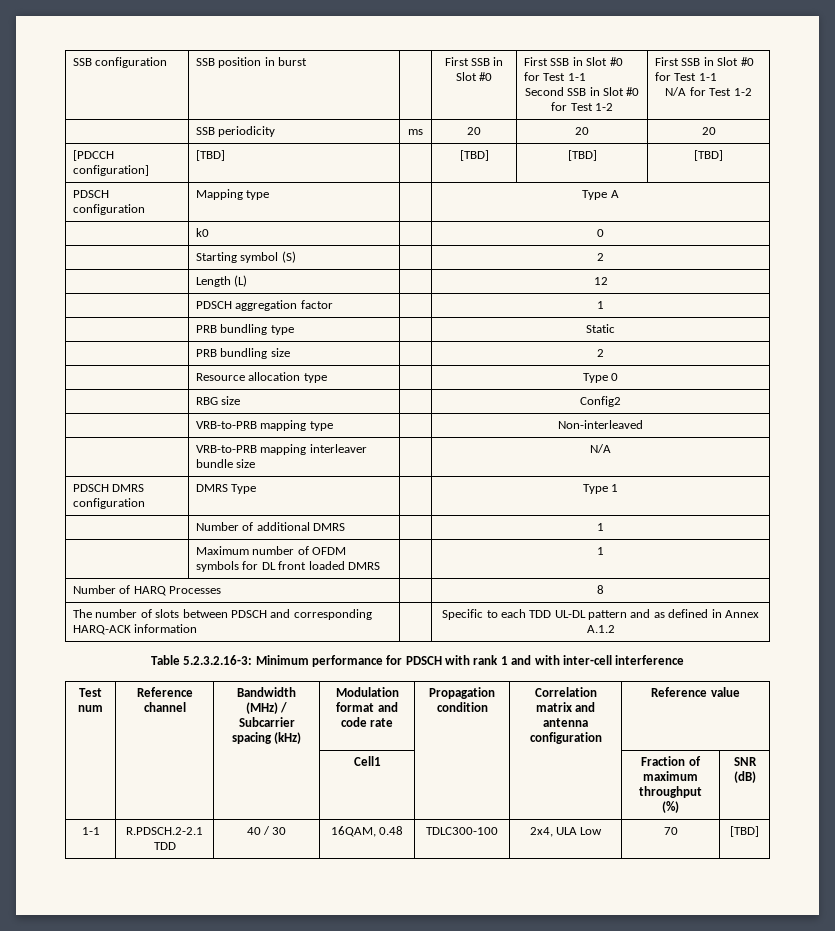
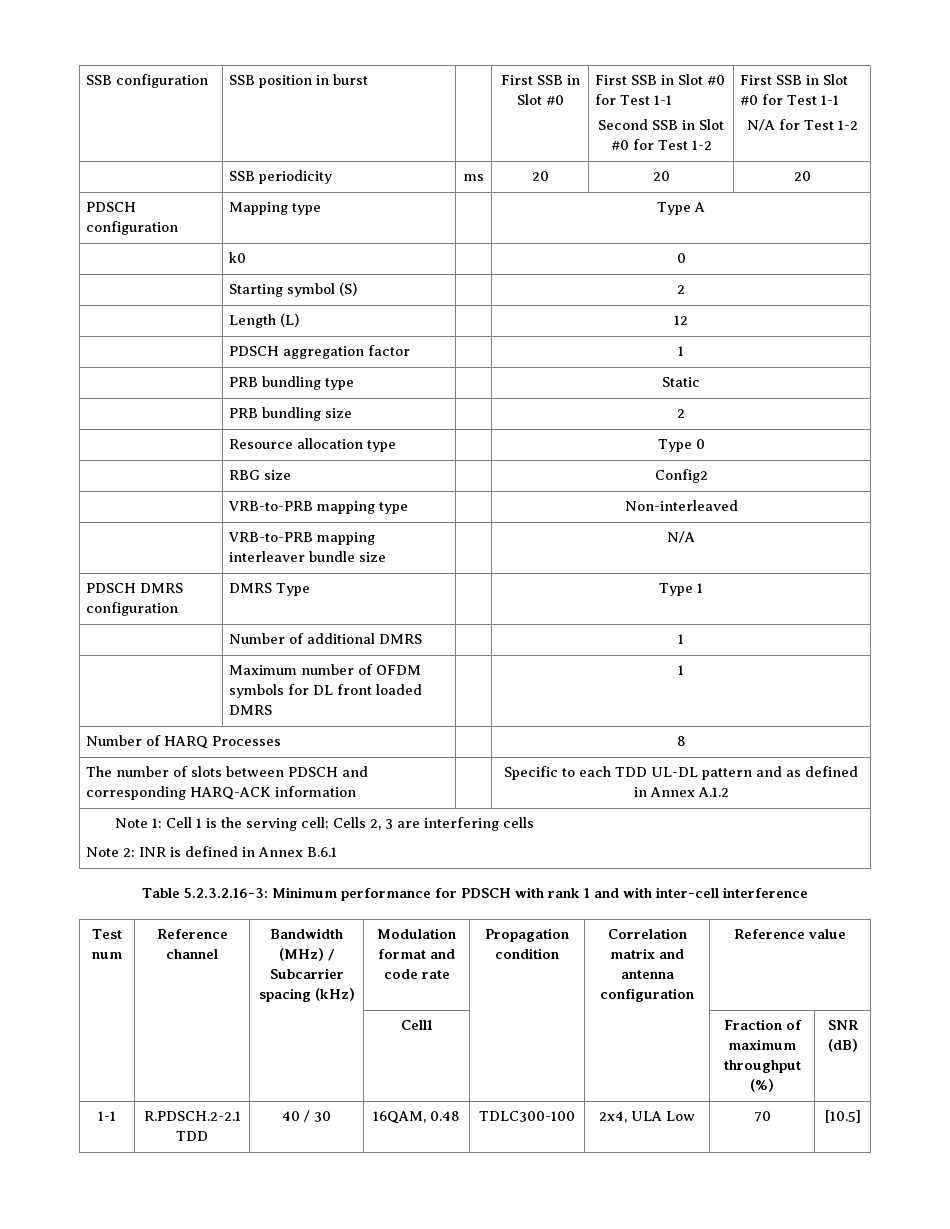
[73,150,115,161] [73,165,150,176] [196,150,226,161] [459,150,489,161] [567,150,597,161] [694,150,723,161] // [PDCCH configuration] | [TBD] | | [TBD] | [TBD] | [TBD] -> (811, 176) none
(615, 629) none -> [114,817,534,831] [86,846,338,857] // Note 1: Cell 1 is the serving cell; Cells 2, 3 are interfering cells // Note 2: INR is defined in Annex B.6.1
[730,826,759,837] [TBD] -> [824,1110,861,1123] [10.5]

